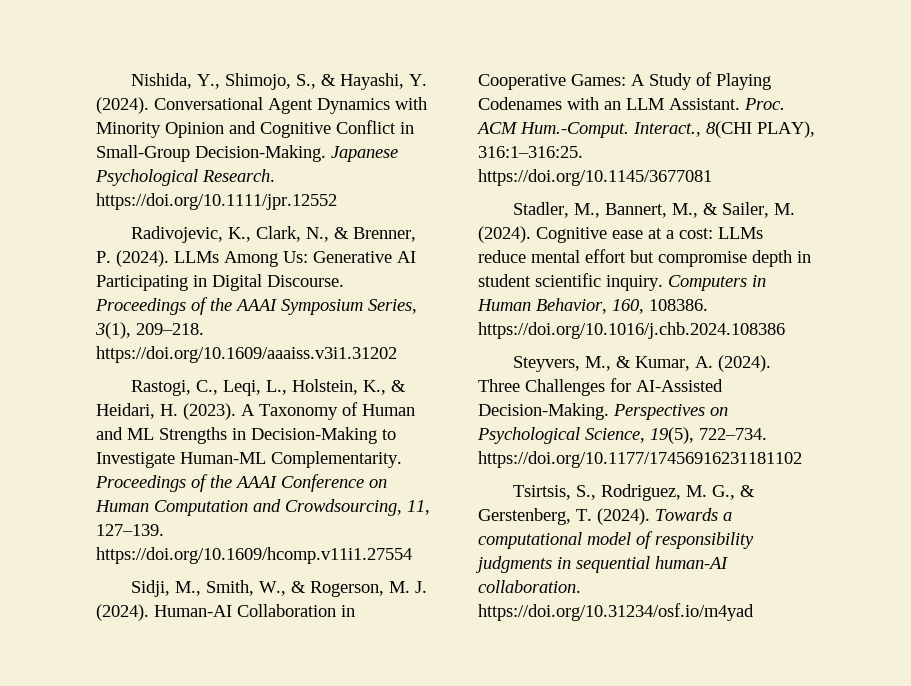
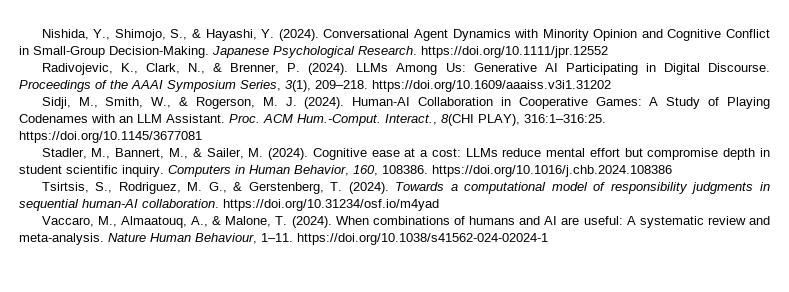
[131,379,407,396] [96,402,415,420] [96,427,396,444] [96,451,402,468] [95,474,387,492] [95,499,430,516] [96,524,164,536] [96,547,412,564] // Rastogi, C., Leqi, L., Holstein, K., & Heidari, H. (2023). A Taxonomy of Human and ML Strengths in Decision-Making to Investigate Human-ML Complementarity. Proceedings of the AAAI Conference on Human Computation and Crowdsourcing, 11, 127–139. https://doi.org/10.1609/hcomp.v11i1.27554 -> (611, 86) none
[513,355,772,372] [478,378,723,396] [478,403,728,420] [477,427,767,444] [478,451,802,468] // Steyvers, M., & Kumar, A. (2024). Three Challenges for AI-Assisted Decision-Making. Perspectives on Psychological Science, 19(5), 722–734. https://doi.org/10.1177/17456916231181102 -> (672, 171) none
(754, 612) none -> [41,216,771,228] [19,233,548,245] // Vaccaro, M., Almaatouq, A., & Malone, T. (2024). When combinations of humans and AI are useful: A systematic review and meta-analysis. Nature Human Behaviour, 1–11. https://doi.org/10.1038/s41562-024-02024-1

